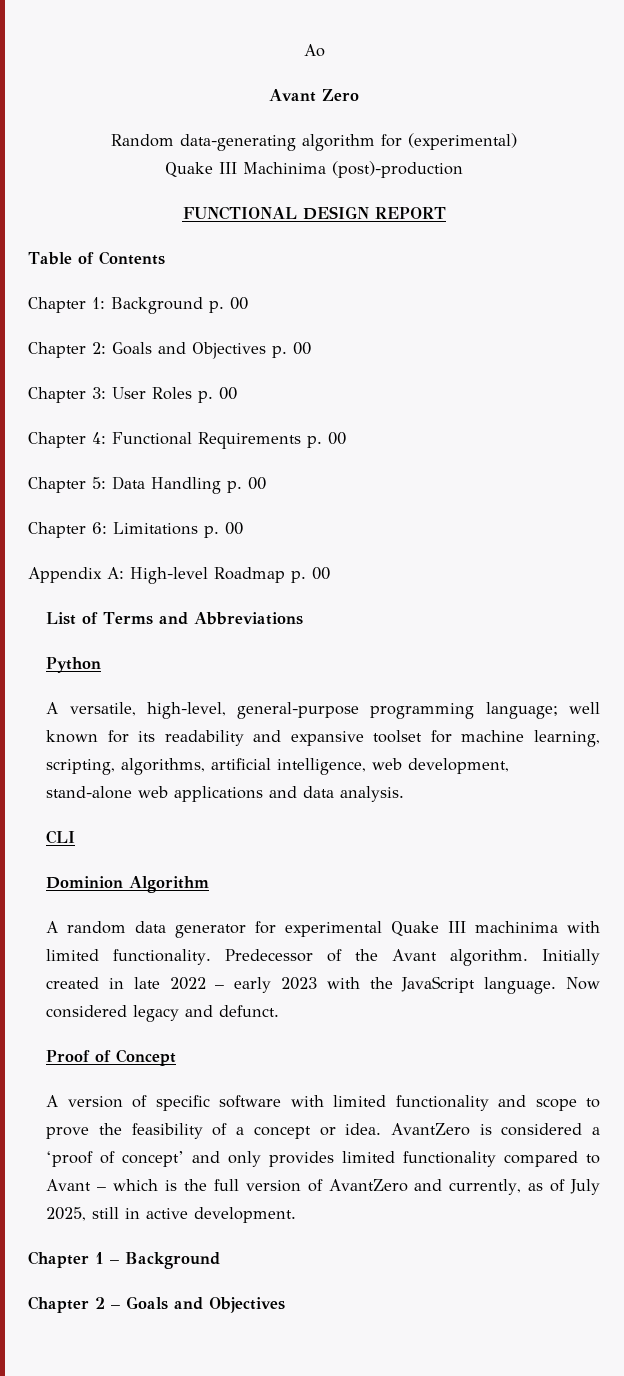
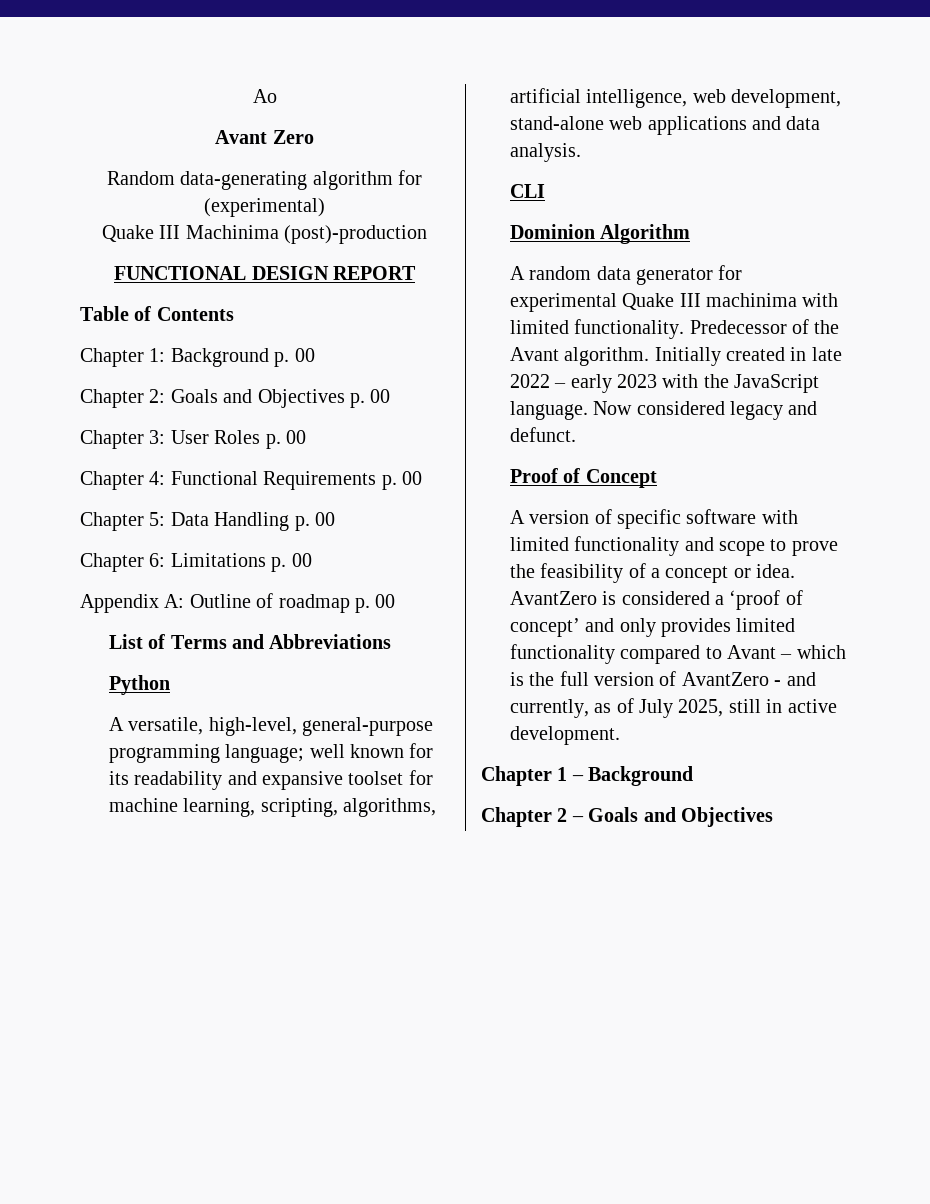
[130,567,285,584] High-level Roadmap -> [189,593,350,613] Outline of roadmap
(408, 1185) none -> [774,680,782,686] -

